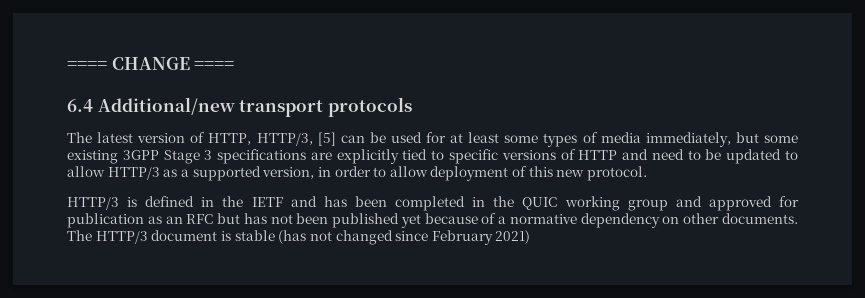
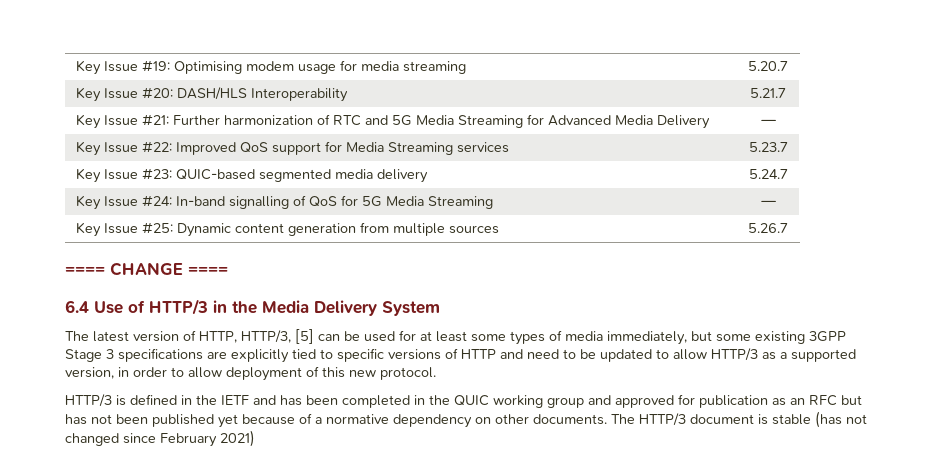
[67,57,235,70] [67,97,412,117] ==== CHANGE ==== // 6.4 Additional/new transport protocols -> [76,60,467,75] [748,61,788,71] [76,87,349,102] [750,88,786,98] [76,114,711,129] [760,119,776,125] [76,141,510,156] [748,142,788,152] [76,168,429,183] [748,169,788,179] [76,195,494,210] [760,200,776,206] [76,222,500,237] [748,223,788,233] [65,262,228,276] [65,299,440,316] Key Issue #19: Optimising modem usage for media streaming | 5.20.7 // Key Issue #20: DASH/HLS Interoperability | 5.21.7 // Key Issue #21: Further harmonization of RTC and 5G Media Streaming for Advanced Media Delivery | — // Key Issue #22: Improved QoS support for Media Streaming services | 5.23.7 // Key Issue #23: QUIC-based segmented media delivery | 5.24.7 // Key Issue #24: In-band signalling of QoS for 5G Media Streaming | — // Key Issue #25: Dynamic content generation from multiple sources | 5.26.7 // ==== CHANGE ==== // 6.4 Use of HTTP/3 in the Media Delivery System

